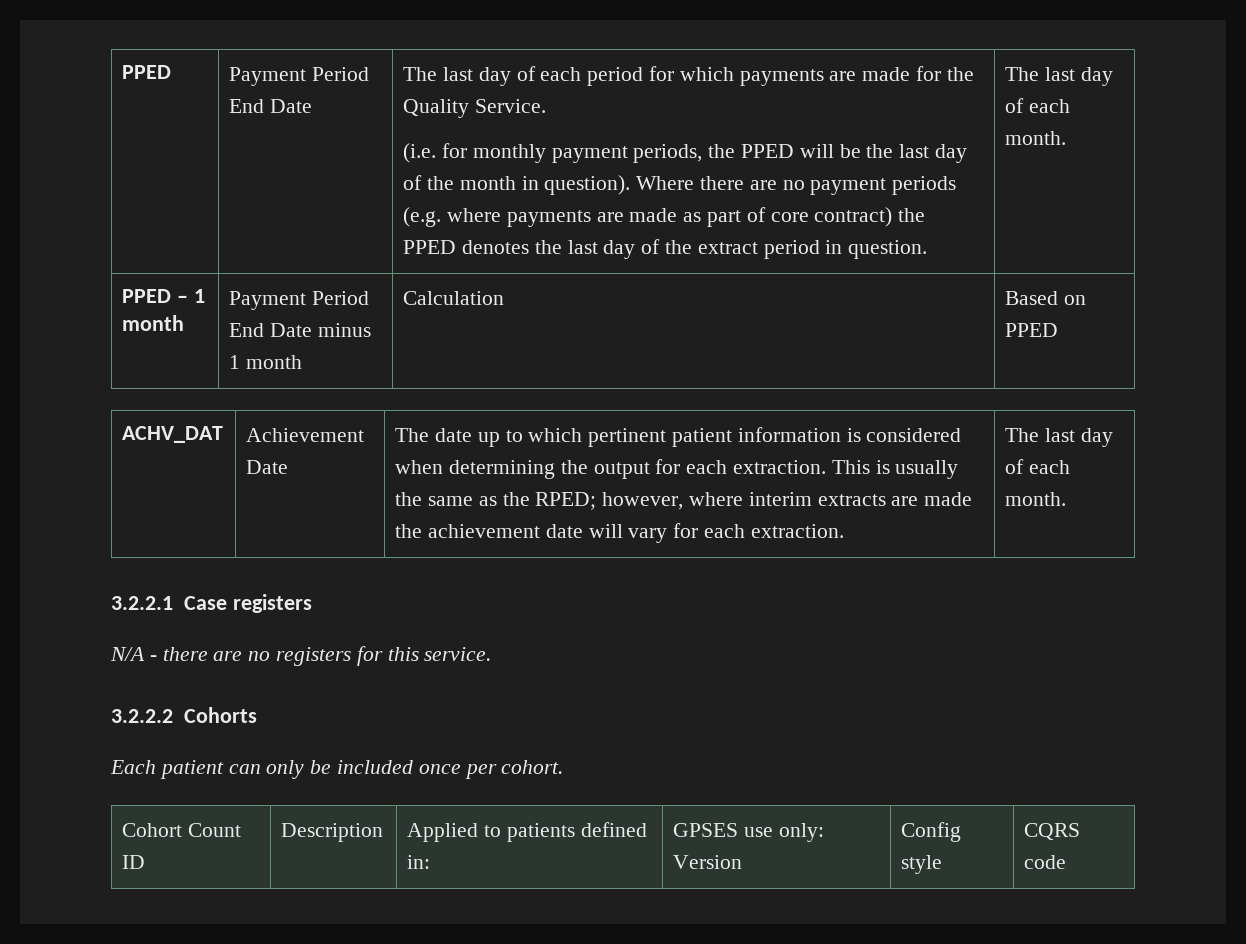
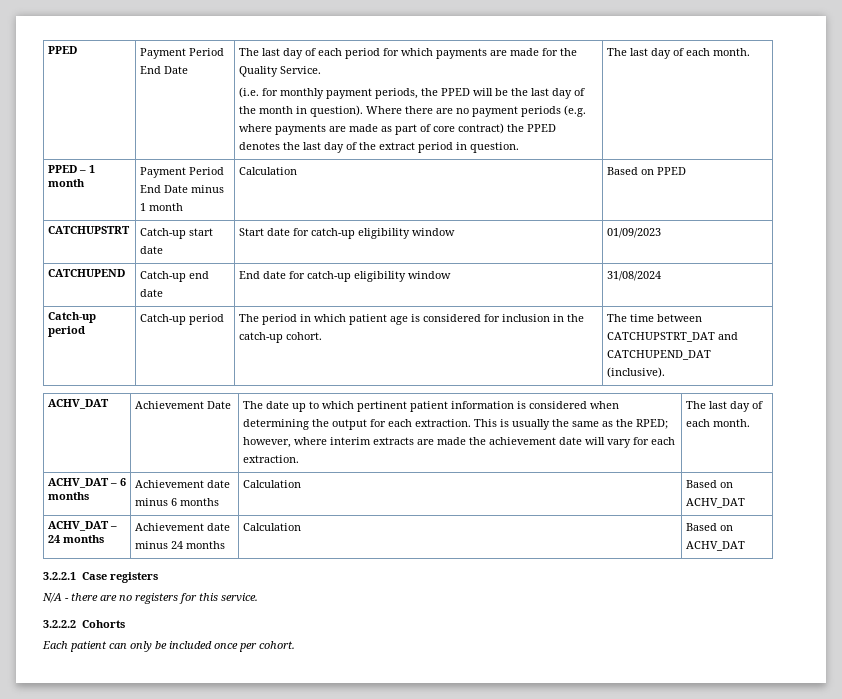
(1059, 330) none -> [47,226,130,234] [139,228,213,239] [139,246,163,254] [238,228,455,239] [606,228,661,238] [47,269,125,277] [139,271,209,282] [139,289,163,297] [238,271,451,282] [606,271,661,281] [47,312,96,323] [47,326,85,337] [139,314,224,325] [238,314,584,325] [238,332,322,343] [606,314,702,322] [606,332,738,342] [606,350,711,360] [606,367,665,378] // CATCHUPSTRT | Catch-up start date | Start date for catch-up eligibility window | 01/09/2023 // CATCHUPEND | Catch-up end date | End date for catch-up eligibility window | 31/08/2024 // Catch-up period | Catch-up period | The period in which patient age is considered for inclusion in the catch-up cohort. | The time between CATCHUPSTRT_DAT and CATCHUPEND_DAT (inclusive).
(1067, 499) none -> [47,478,126,488] [47,492,89,500] [134,480,230,488] [134,498,219,506] [242,480,301,488] [685,480,733,488] [685,498,745,508] [47,521,117,531] [47,535,104,543] [134,523,230,531] [134,541,225,549] [242,523,301,531] [685,523,733,531] [685,541,745,551] // ACHV_DAT – 6 months | Achievement date minus 6 months | Calculation | Based on ACHV_DAT // ACHV_DAT – 24 months | Achievement date minus 24 months | Calculation | Based on ACHV_DAT
[122,823,241,837] [122,855,146,869] [281,823,384,842] [407,822,647,842] [407,855,431,869] [673,823,824,842] [673,855,743,869] [901,822,962,842] [901,855,943,874] [1024,823,1081,840] [1024,855,1067,869] // Cohort Count ID | Description | Applied to patients defined in: | GPSES use only: Version | Config style | CQRS code -> (295, 645) none

